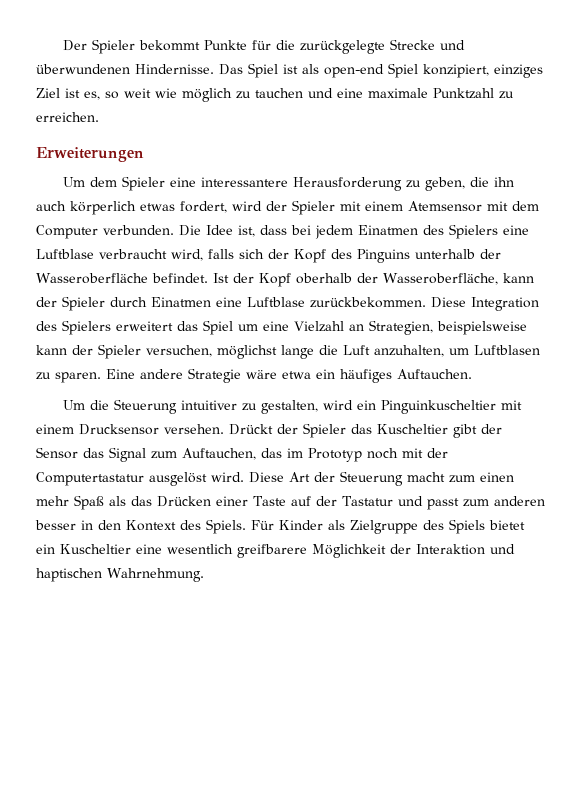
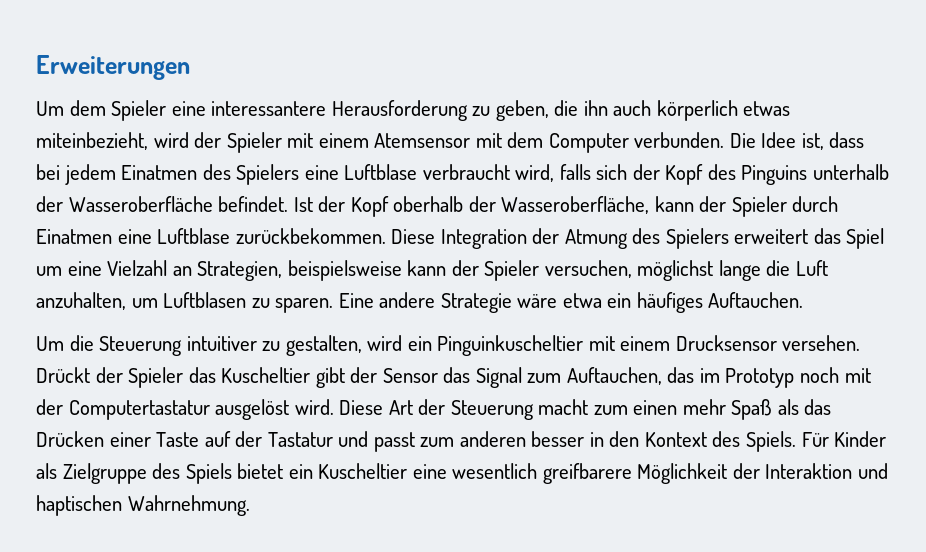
[63,39,466,54] [36,63,543,78] [36,88,514,102] [36,112,99,122] Der Spieler bekommt Punkte für die zurückgelegte Strecke und überwundenen Hindernisse. Das Spiel ist als open-end Spiel konzipiert, einziges Ziel ist es, so weit wie möglich zu tauchen und eine maximale Punktzahl zu erreichen. // -> (36, 67) none
[180,201,227,213] fordert, -> [36,132,148,150] miteinbezieht,
(539, 304) none -> [532,228,628,249] der Atmung

